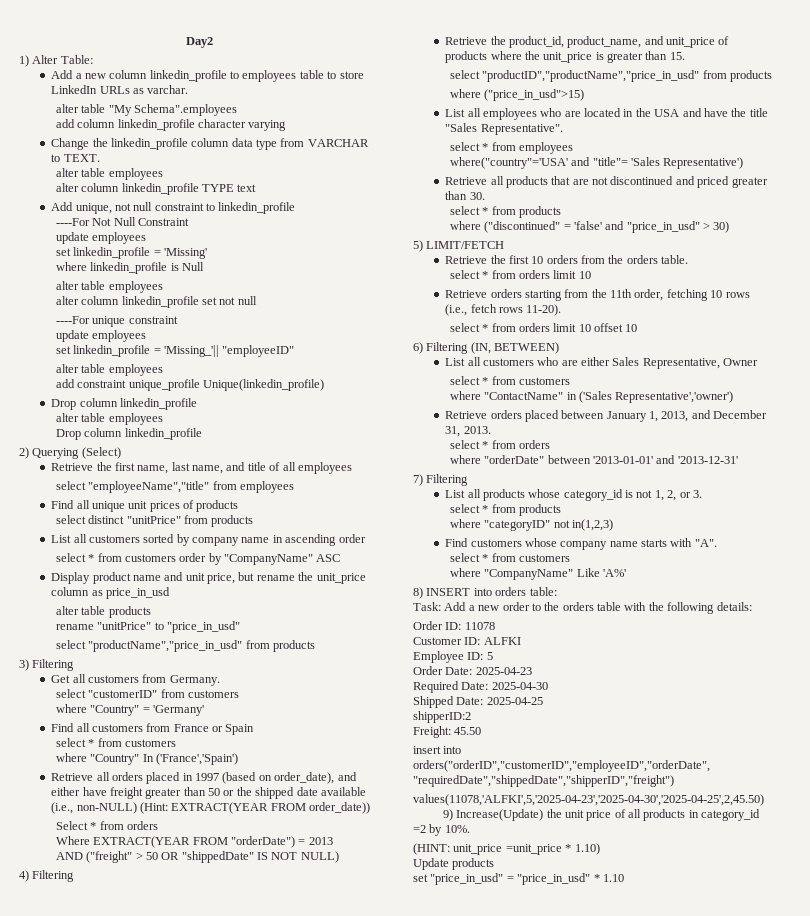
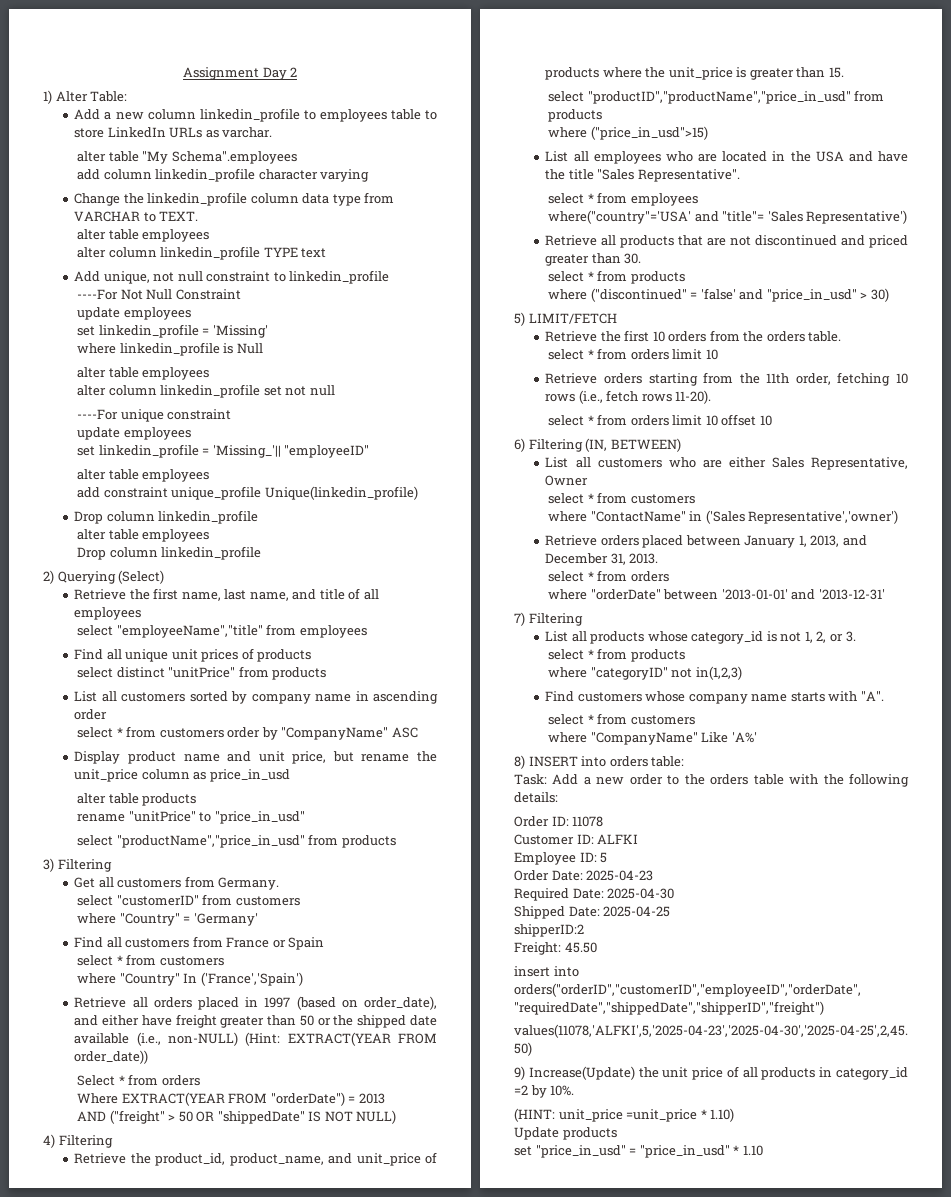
[185,37,213,48] Day2 -> [182,67,298,80] Assignment Day 2

